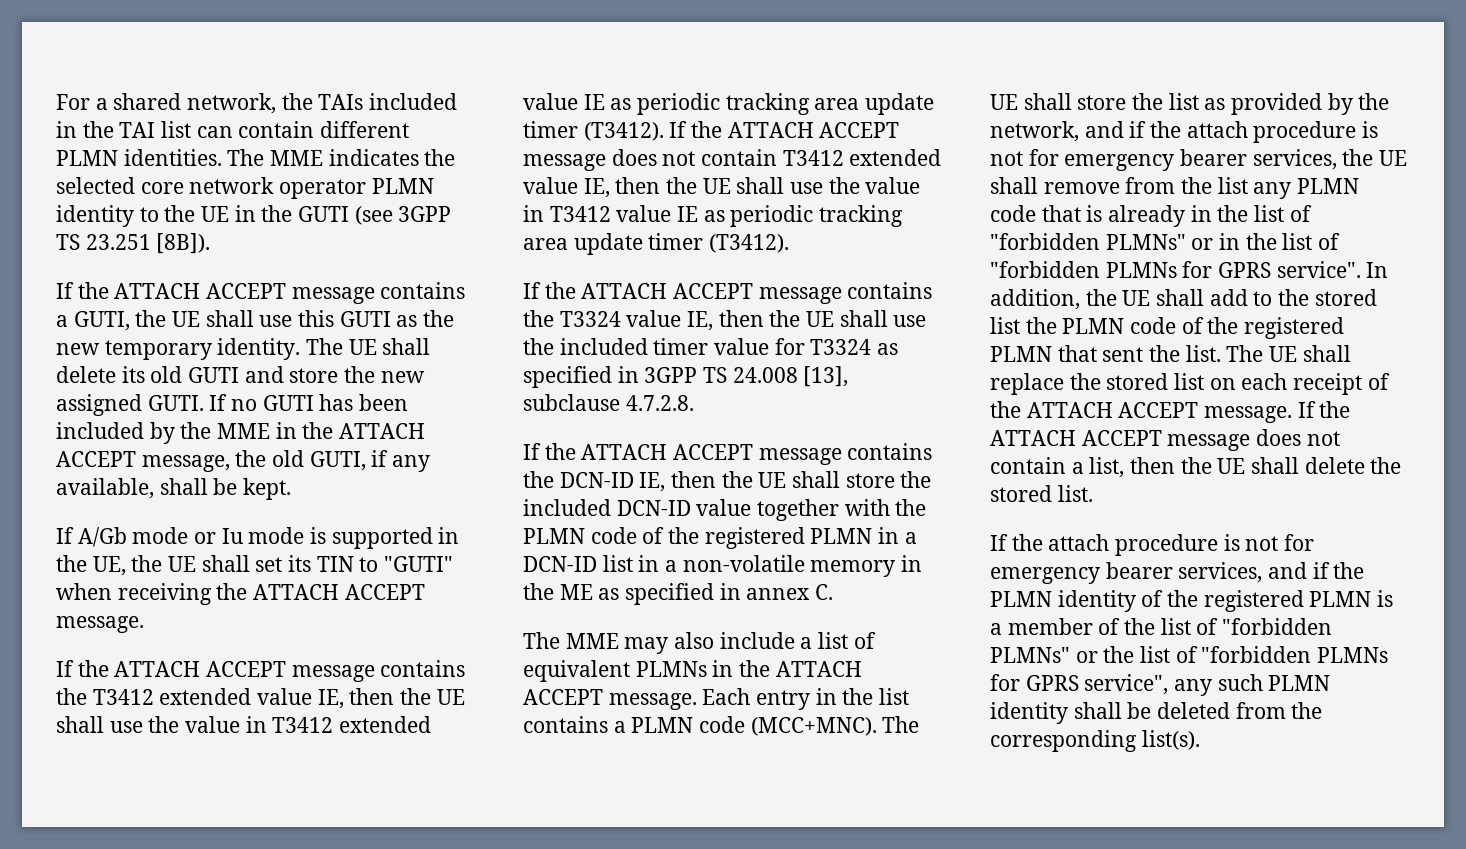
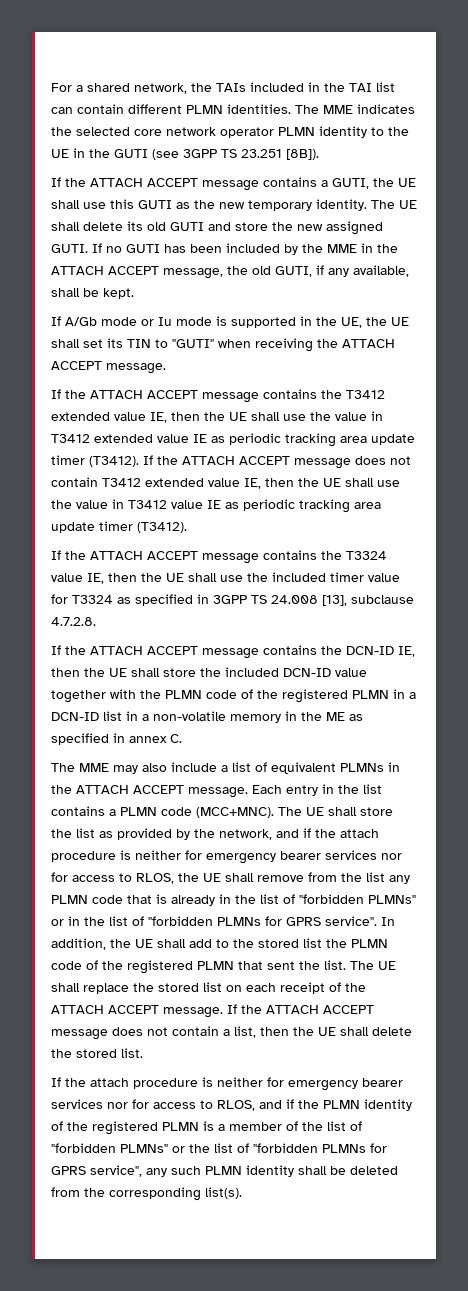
[990,149,1337,171] not for emergency bearer services, -> [135,850,402,864] [51,872,174,884] neither for emergency bearer services nor for access to RLOS,
[1245,534,1315,551] [990,562,1263,584] not for emergency bearer services, -> [217,1077,403,1091] [51,1099,255,1111] neither for emergency bearer services nor for access to RLOS,

